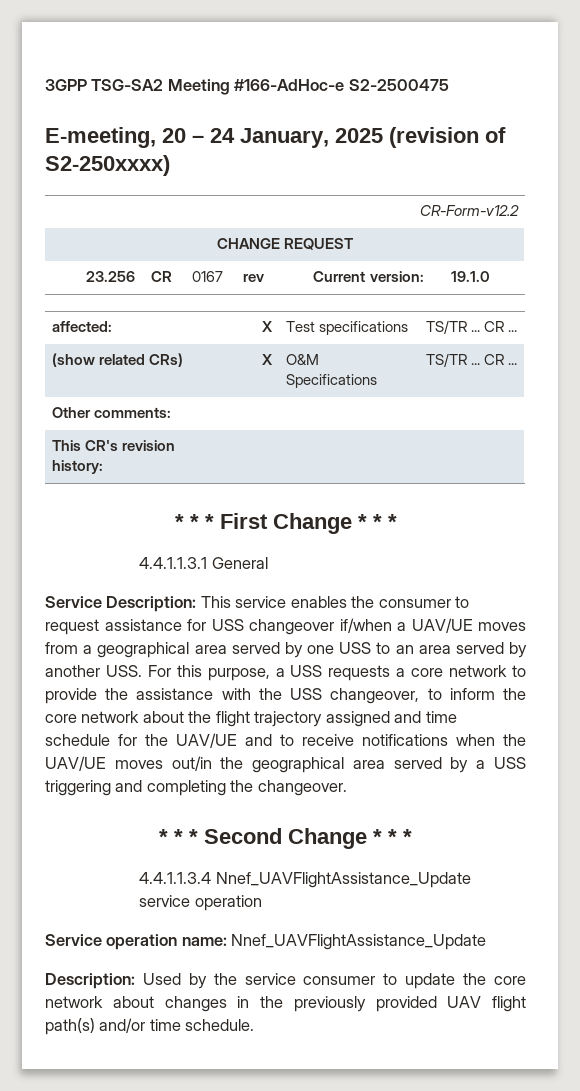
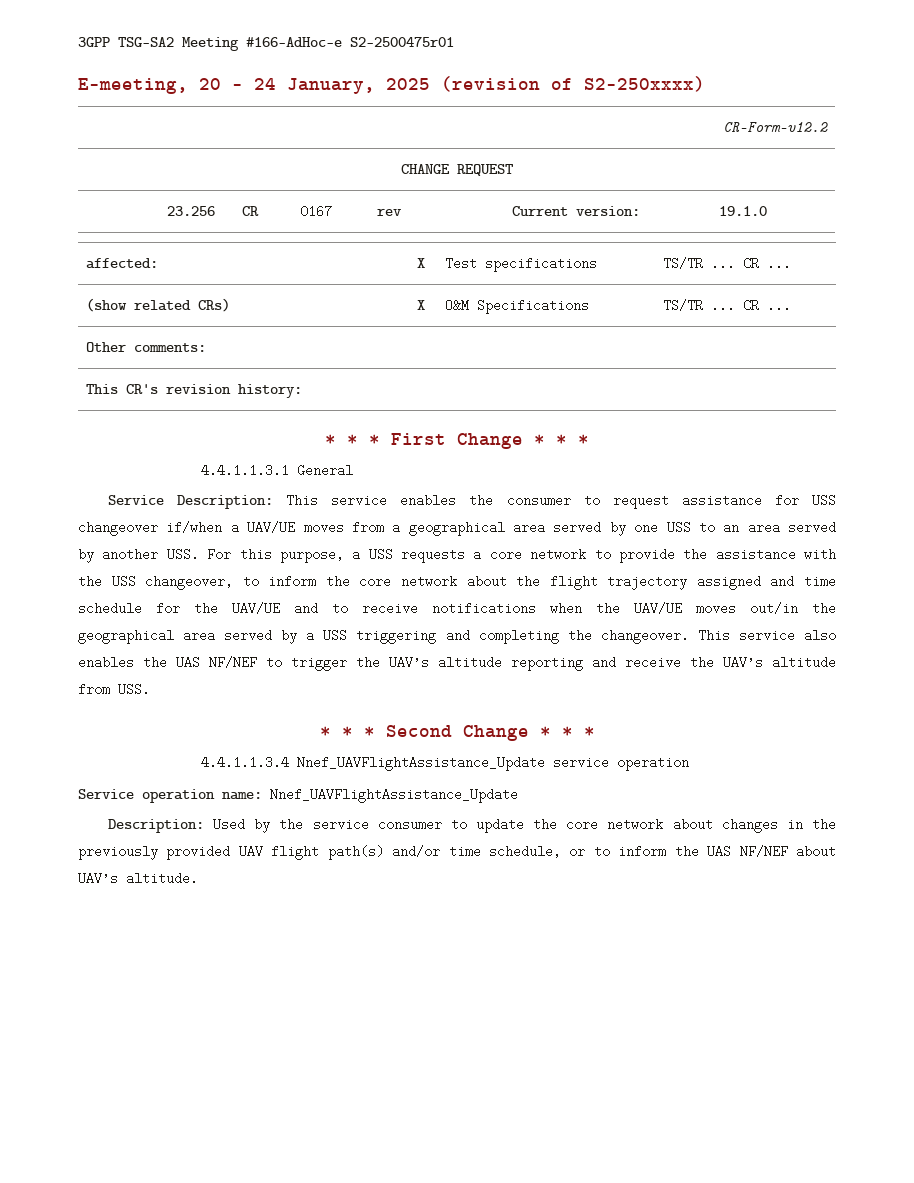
[348,79,449,91] S2-2500475 -> [350,37,454,47] S2-2500475r01
(347, 788) none -> [697,629,837,642] [78,656,836,671] [78,683,150,696] This service also enables the UAS NF/NEF to trigger the UAV’s altitude reporting and receive the UAV’s altitude from USS.
[185,1019,255,1031] schedule. -> [489,845,837,858] [78,872,198,885] schedule, or to inform the UAS NF/NEF about UAV’s altitude.

